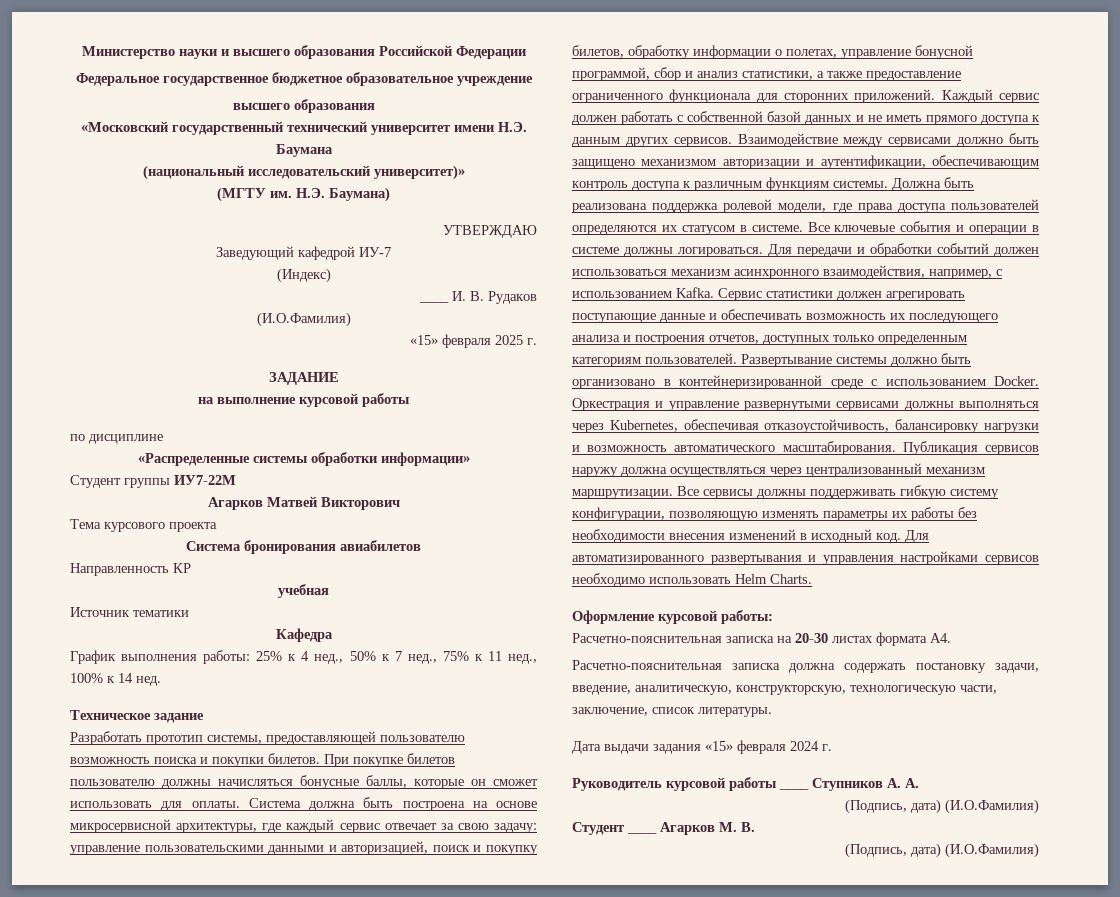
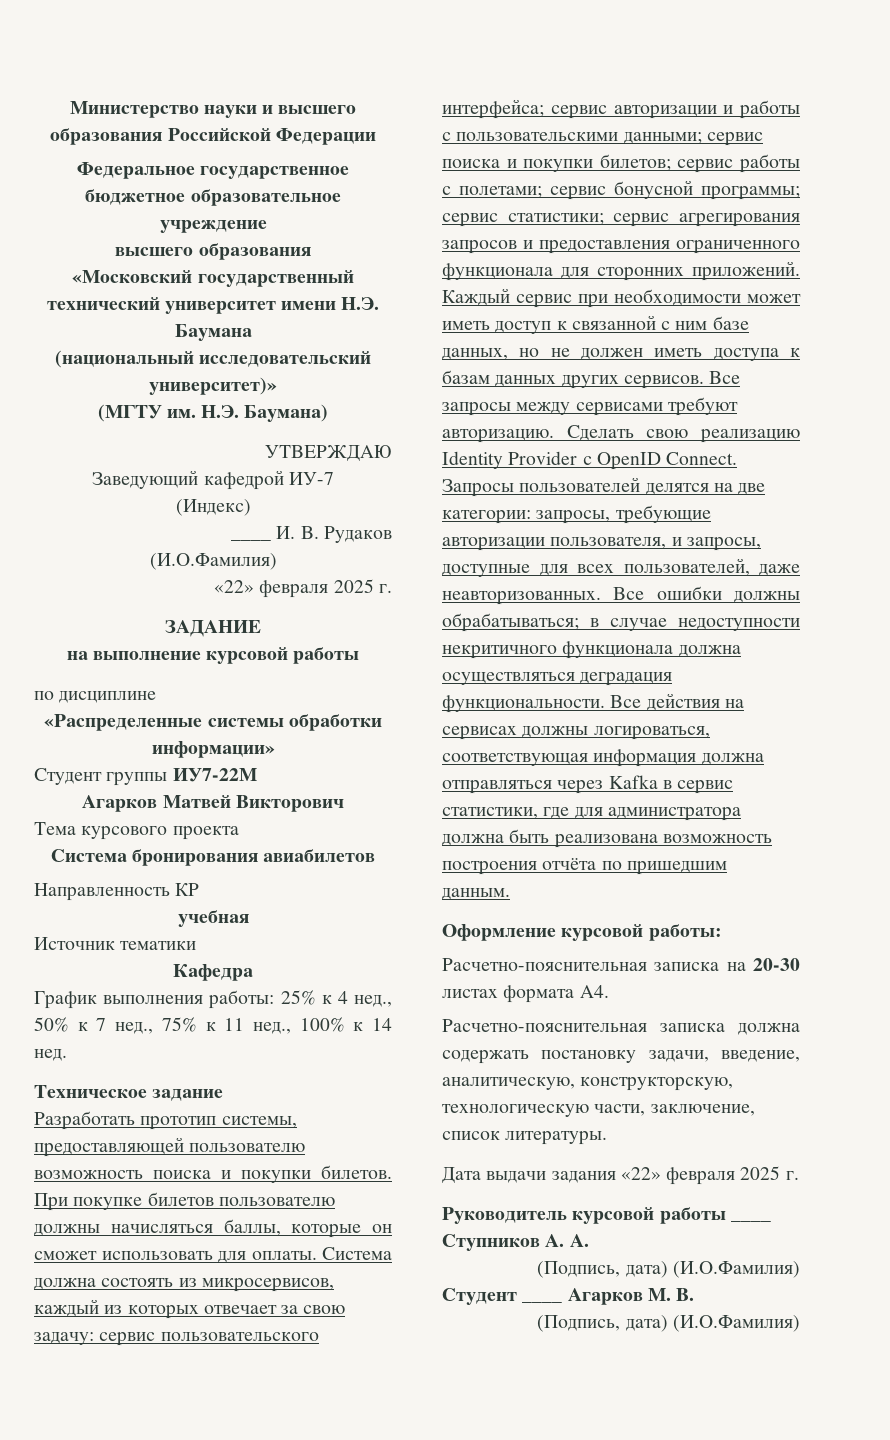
[410,335,438,345] «15» -> [214,580,255,593] «22»
[300,775,359,789] бонусные -> (213, 1228) none
[363,797,537,811] [70,819,537,833] [70,841,538,855] [572,45,973,59] [572,67,961,81] быть построена на основе микросервисной архитектуры, где каждый сервис отвечает за свою задачу: управление пользовательскими данными и авторизацией, поиск и покупку билетов, обработку информации о полетах, управление бонусной программой, сбор и анализ статистики, а также предоставление -> [101,1278,334,1292] [34,1299,346,1319] [34,1332,319,1346] [442,99,800,119] [442,132,763,146] [442,154,800,173] [442,180,800,200] [442,213,800,227] [442,240,670,254] состоять из микросервисов, каждый из которых отвечает за свою задачу: сервис пользовательского интерфейса; сервис авторизации и работы с пользовательскими данными; сервис поиска и покупки билетов; сервис работы с полетами; сервис бонусной программы; сервис статистики; сервис агрегирования запросов и предоставления
[572,111,1040,125] [572,133,1039,147] [572,155,1039,169] [572,177,974,191] [572,199,1039,213] [572,221,1039,235] [572,243,1039,257] [572,265,1002,279] [572,287,965,301] [572,309,998,323] [572,335,967,345] [572,353,971,367] [572,375,1039,389] [572,398,1039,411] [572,419,1039,433] [572,441,1039,455] [572,463,985,477] [572,485,999,499] [572,507,977,521] [572,529,929,543] [572,551,1039,565] [572,573,812,587] должен работать с собственной базой данных и не иметь прямого доступа к данным других сервисов. Взаимодействие между сервисами должно быть защищено механизмом авторизации и аутентификации, обеспечивающим контроль доступа к различным функциям системы. Должна быть реализована поддержка ролевой модели, где права доступа пользователей определяются их статусом в системе. Все ключевые события и операции в системе должны логироваться. Для передачи и обработки событий должен использоваться механизм асинхронного взаимодействия, например, с использованием Kafka. Сервис статистики должен агрегировать поступающие данные и обеспечивать возможность их последующего анализа и построения отчетов, доступных только определенным категориям пользователей. Развертывание системы должно быть организовано в контейнеризированной среде с использованием Docker. Оркестрация и управление развернутыми сервисами должны выполняться через Kubernetes, обеспечивая отказоустойчивость, балансировку нагрузки и возможность автоматического масштабирования. Публикация сервисов наружу должна осуществляться через централизованный механизм маршрутизации. Все сервисы должны поддерживать гибкую систему конфигурации, позволяющую изменять параметры их работы без необходимости внесения изменений в исходный код. Для автоматизированного развертывания и управления настройками сервисов необходимо использовать Helm Charts. -> [578,289,801,308] [442,315,749,334] [442,348,800,361] [442,370,741,389] [442,397,738,416] [442,425,800,443] [442,451,738,470] [442,477,766,497] [442,505,711,524] [442,537,761,551] [442,558,800,577] [442,586,800,605] [442,613,800,632] [442,641,741,659] [442,672,673,686] [442,693,744,713] [442,726,710,740] [442,749,764,767] [442,775,734,794] [442,807,741,821] [442,829,772,848] [442,858,727,875] [442,888,510,900] при необходимости может иметь доступ к связанной с ним базе данных, но не должен иметь доступа к базам данных других сервисов. Все запросы между сервисами требуют авторизацию. Сделать свою реализацию Identity Provider с OpenID Connect. Запросы пользователей делятся на две категории: запросы, требующие авторизации пользователя, и запросы, доступные для всех пользователей, даже неавторизованных. Все ошибки должны обрабатываться; в случае недоступности некритичного функционала должна осуществляться деградация функциональности. Все действия на сервисах должны логироваться, соответствующая информация должна отправляться через Kafka в сервис статистики, где для администратора должна быть реализована возможность построения отчёта по пришедшим данным.
[705,740,819,754] «15» февраля 2024 -> [620,1166,781,1185] «22» февраля 2025

